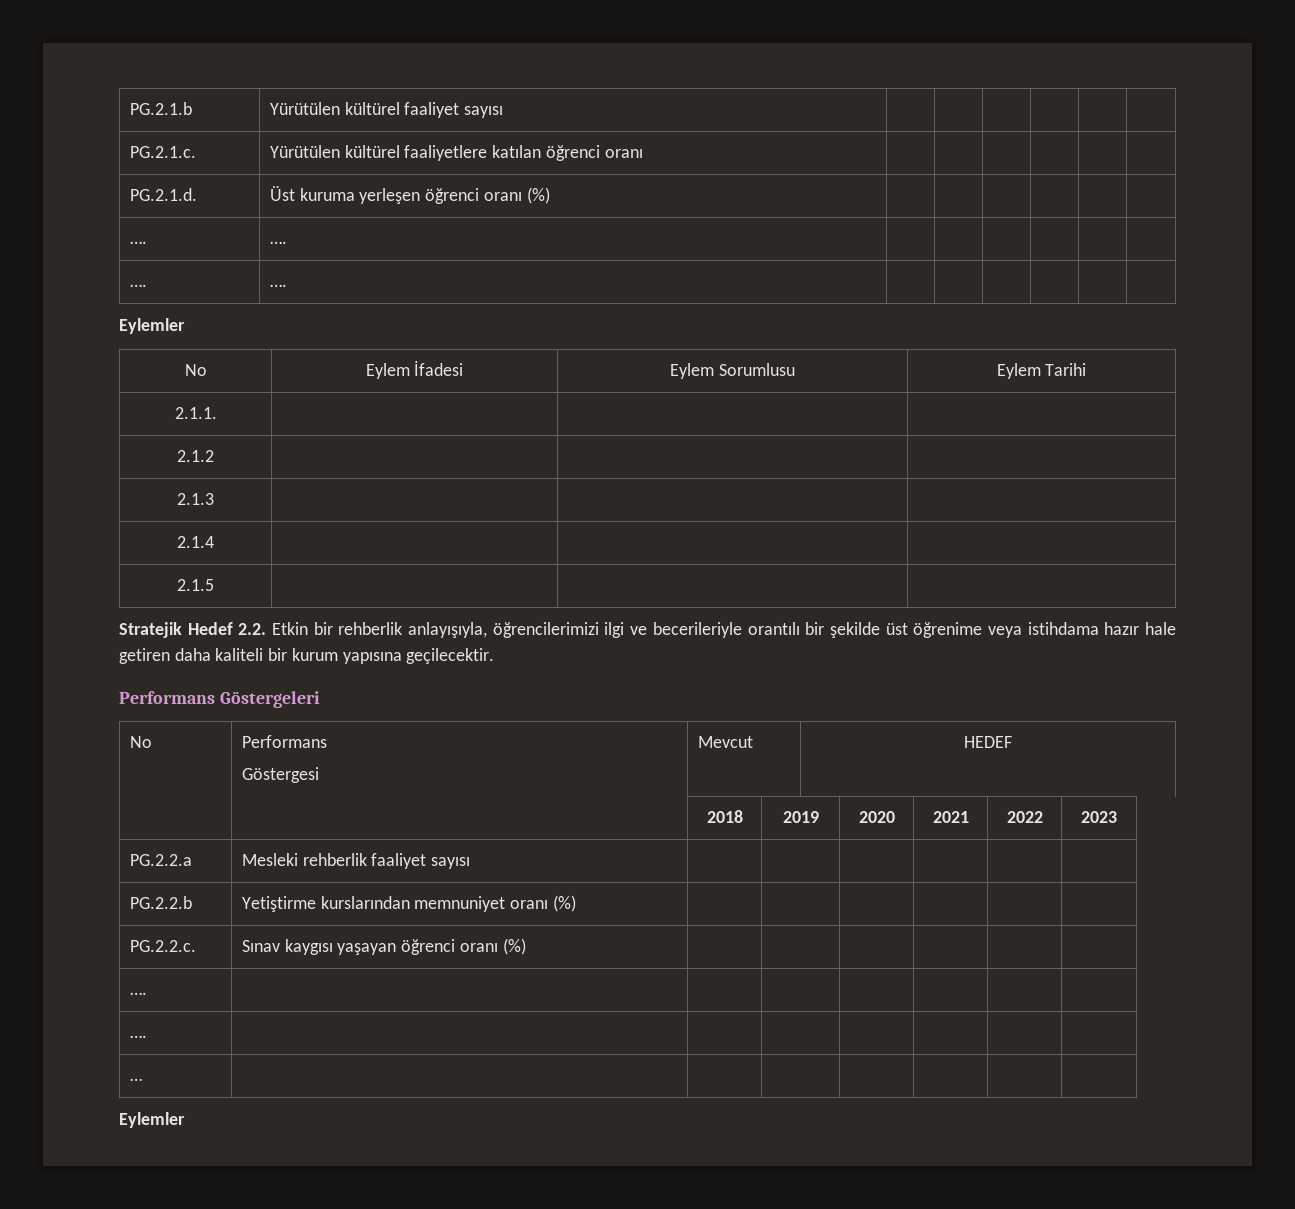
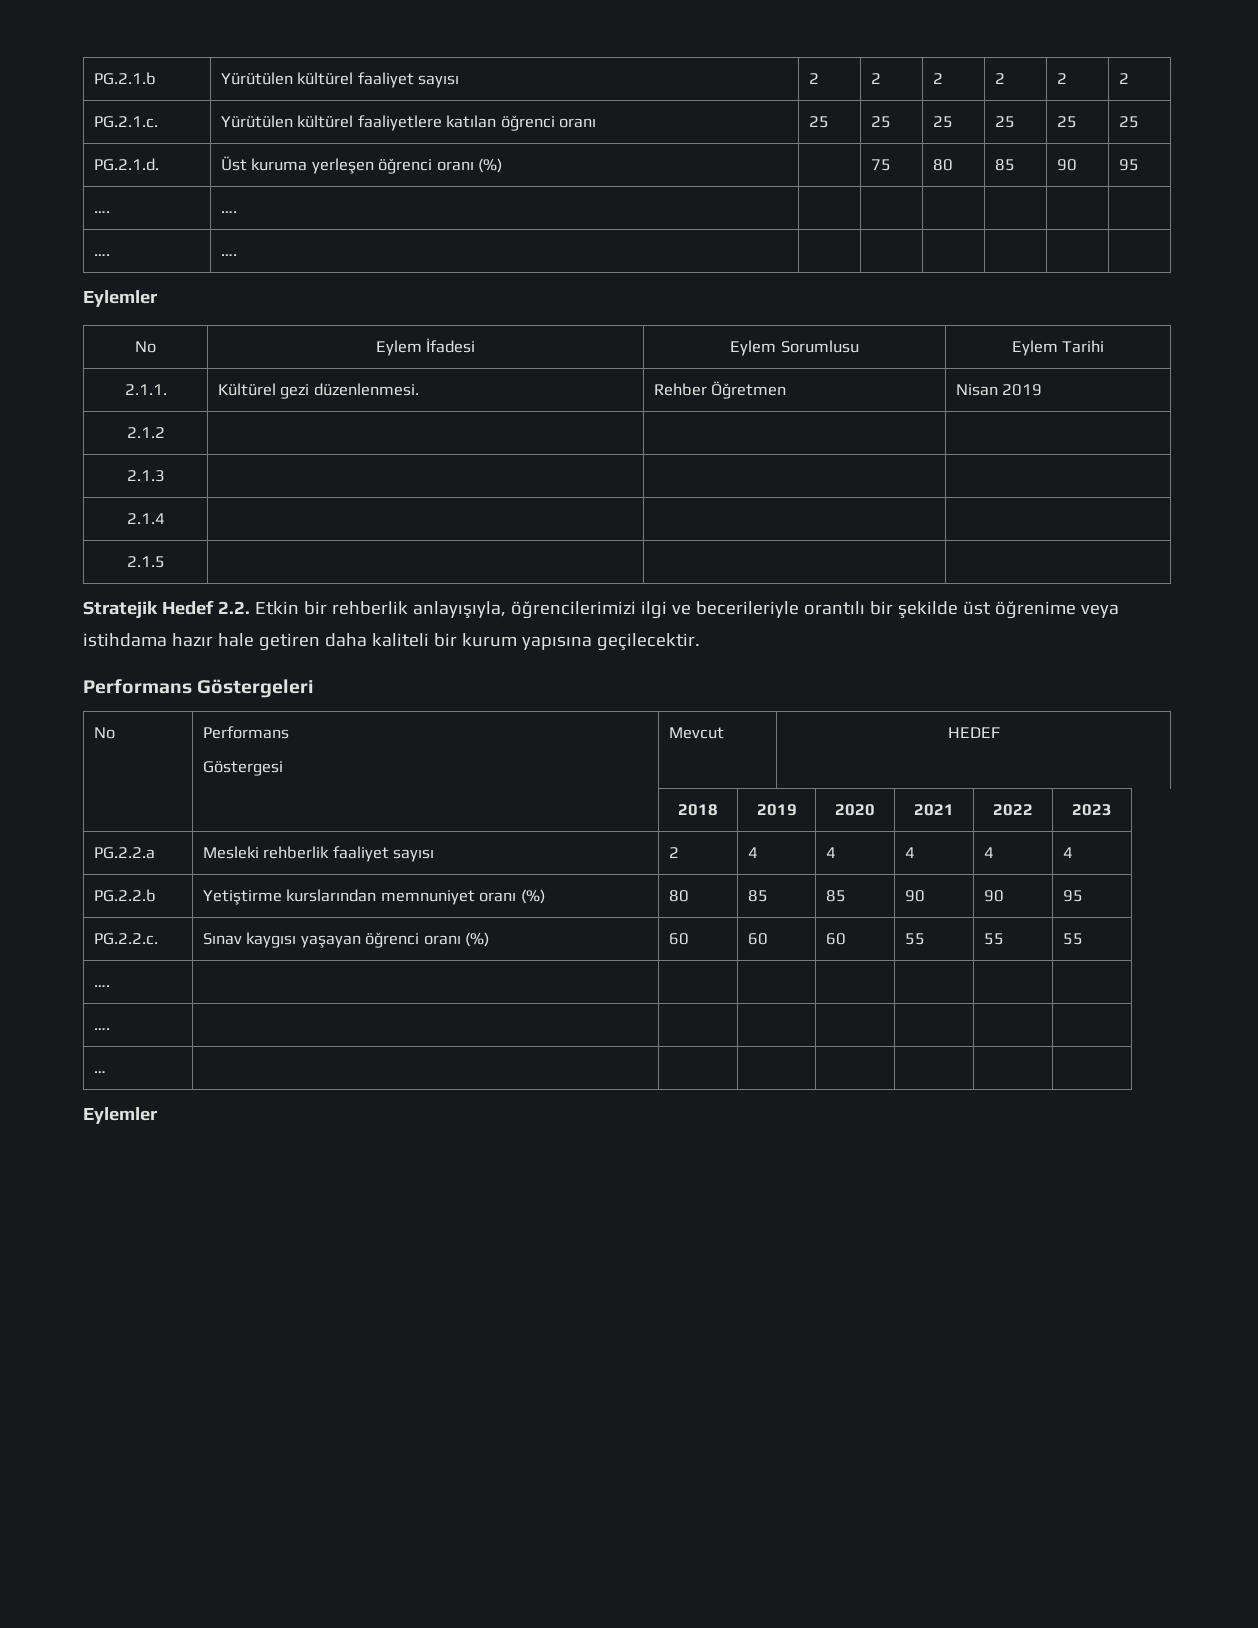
(504, 112) | | | | | -> [808,73,819,84] [870,73,881,84] [932,73,943,84] [994,73,1005,84] [1056,73,1067,84] [1118,73,1129,84] 2 | 2 | 2 | 2 | 2 | 2
(643, 153) | | | | | -> [808,116,829,128] [870,116,891,128] [932,116,953,128] [994,116,1015,128] [1056,116,1077,128] [1118,116,1139,128] 25 | 25 | 25 | 25 | 25 | 25
(550, 195) | | | | -> [870,159,891,171] [932,159,953,171] [994,159,1015,171] [1056,159,1077,171] [1118,159,1139,171] 75 | 80 | 85 | 90 | 95
(217, 413) | | -> [217,383,419,399] [653,381,787,399] [955,384,1043,396] Kültürel gezi düzenlenmesi. | Rehber Öğretmen | Nisan 2019
(471, 863) | | | | | -> [668,847,679,858] [747,847,758,858] [825,847,836,858] [904,847,915,858] [983,847,994,858] [1062,847,1073,858] 2 | 4 | 4 | 4 | 4 | 4
(576, 903) | | | | | -> [668,890,689,902] [747,890,768,902] [825,890,846,902] [904,890,925,902] [983,890,1004,902] [1062,890,1083,902] 80 | 85 | 85 | 90 | 90 | 95
(526, 946) | | | | | -> [668,933,689,945] [747,933,768,945] [825,933,846,945] [904,933,925,945] [983,933,1004,945] [1062,933,1083,945] 60 | 60 | 60 | 55 | 55 | 55

